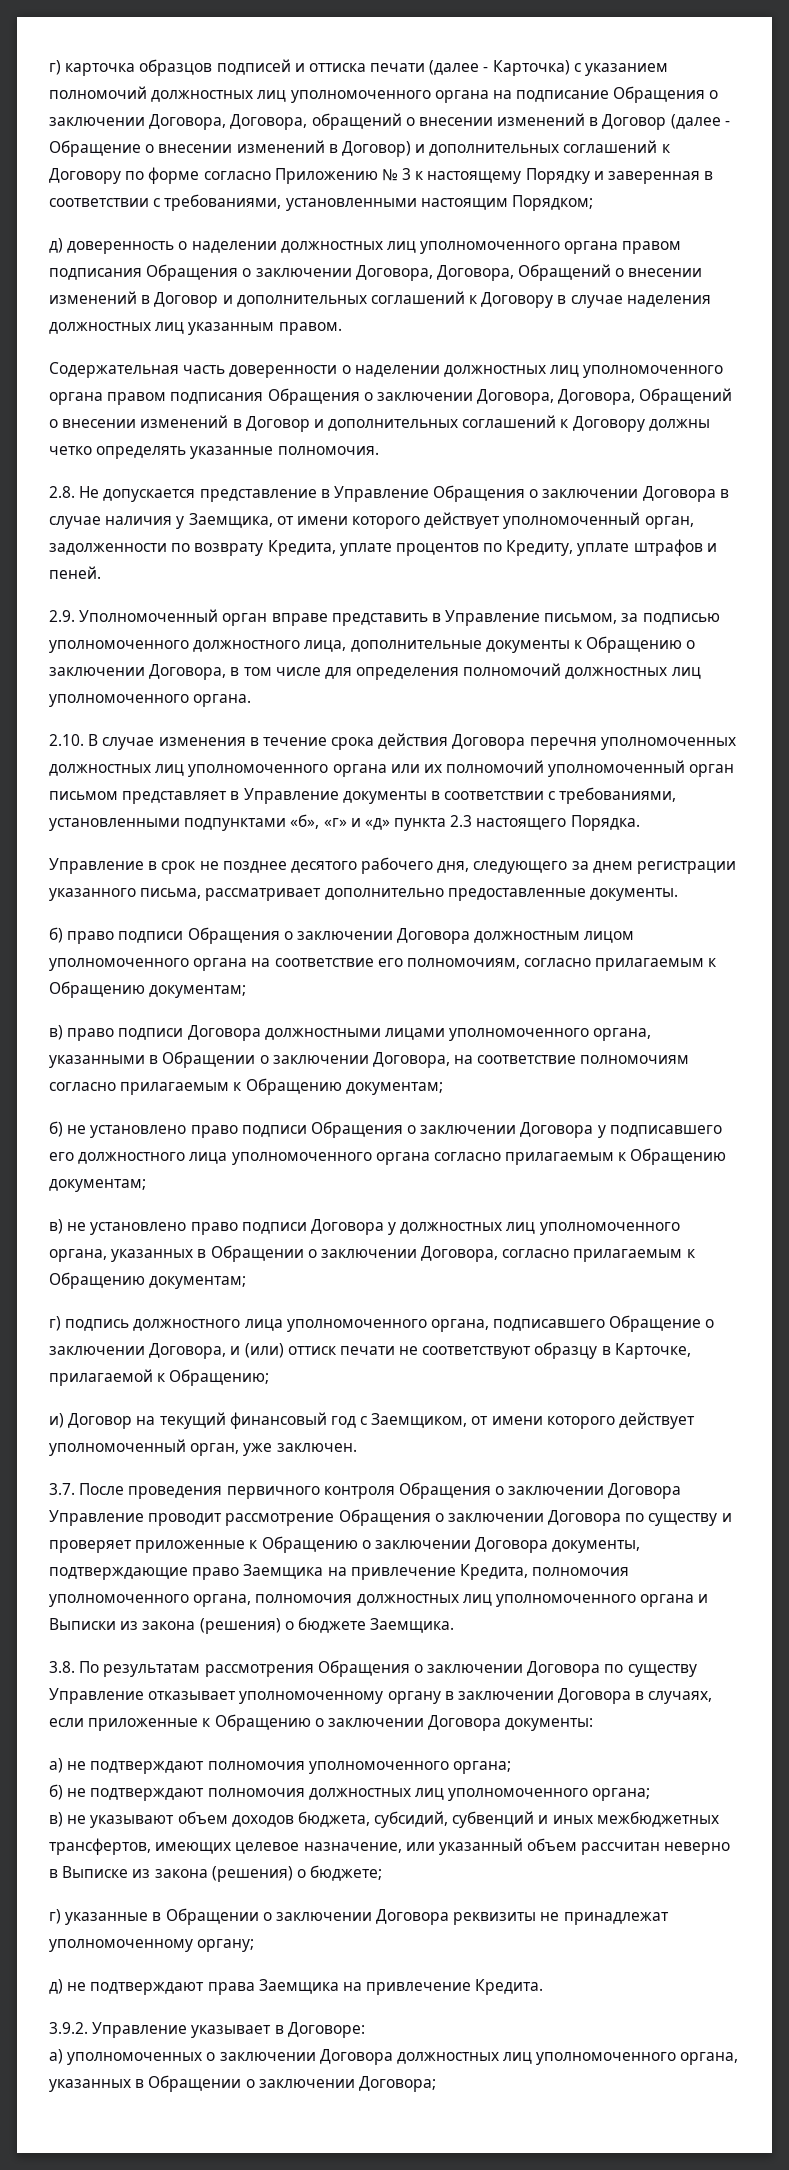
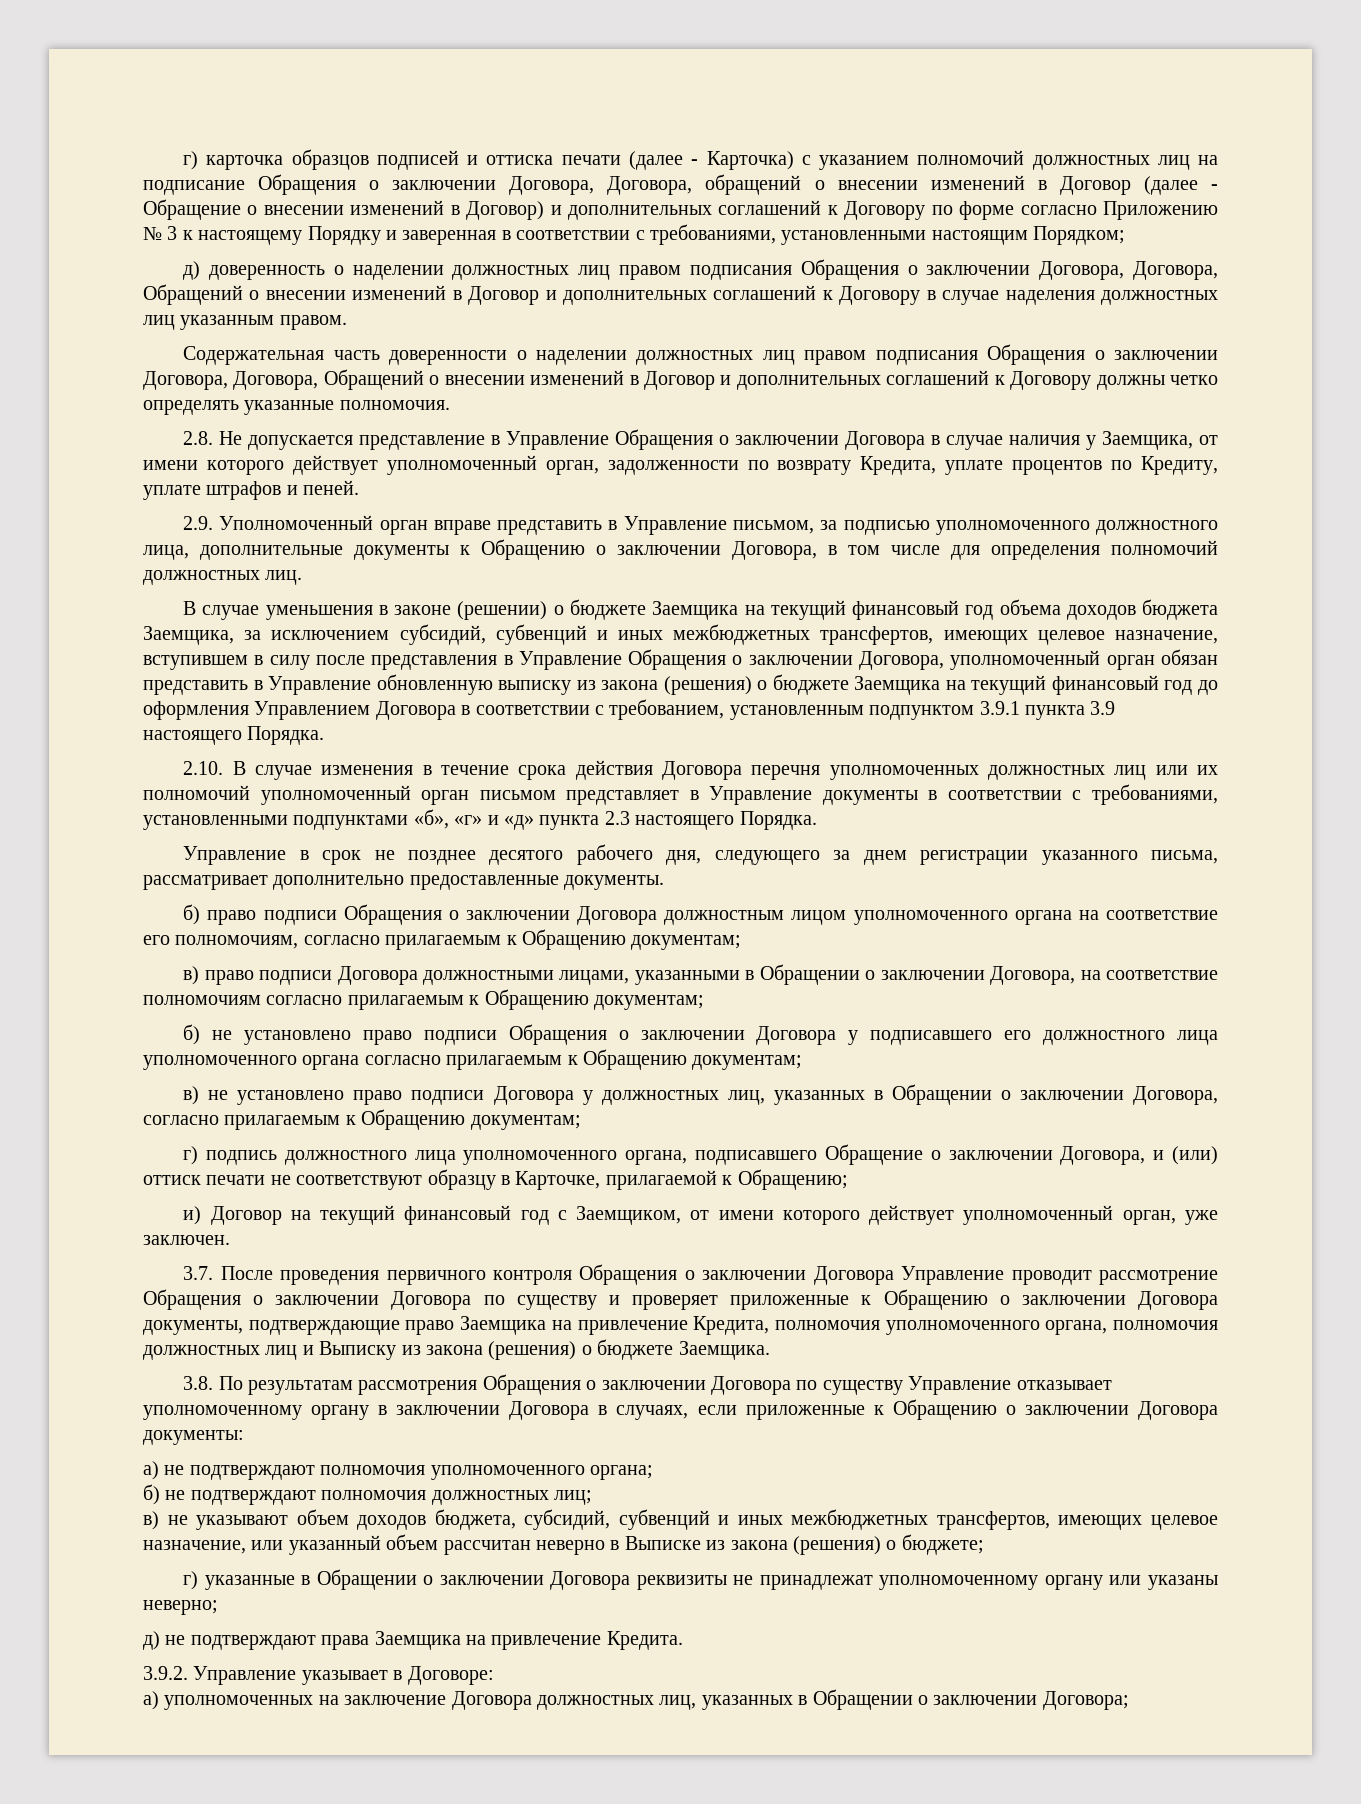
[290,90,489,103] уполномоченного органа -> (1190, 162) none
[420,241,619,254] уполномоченного органа -> (611, 272) none
[583,365,724,378] [49,392,103,405] уполномоченного органа -> (795, 357) none
[671,667,701,679] [49,694,252,707] лиц уполномоченного органа. -> [265,570,303,585] [183,599,1219,620] [143,624,1218,645] [143,649,1218,670] [143,674,1218,695] [143,699,1116,720] [143,726,325,745] лиц. // В случае уменьшения в законе (решении) о бюджете Заемщика на текущий финансовый год объема доходов бюджета Заемщика, за исключением субсидий, субвенций и иных межбюджетных трансфертов, имеющих целевое назначение, вступившем в силу после представления в Управление Обращения о заключении Договора, уполномоченный орган обязан представить в Управление обновленную выписку из закона (решения) о бюджете Заемщика на текущий финансовый год до оформления Управлением Договора в соответствии с требованием, установленным подпунктом 3.9.1 пункта 3.9 настоящего Порядка.
[188,764,387,777] уполномоченного органа -> (1147, 772) none
[384,1028,652,1041] лицами уполномоченного органа, -> [559,970,630,985] лицами,
[506,1222,680,1235] [49,1249,107,1262] лиц уполномоченного органа, -> [727,1090,765,1105] лиц,
[495,1594,709,1607] [49,1618,116,1630] уполномоченного органа и Выписки -> [302,1341,397,1360] и Выписку
[414,1788,651,1801] лиц уполномоченного органа; -> [554,1490,592,1505] лиц;
[197,1939,255,1952] органу; -> [1044,1575,1218,1590] [143,1600,218,1615] органу или указаны неверно;
[206,2049,739,2065] о заключении Договора должностных лиц уполномоченного органа, -> [318,1691,697,1710] на заключение Договора должностных лиц,

